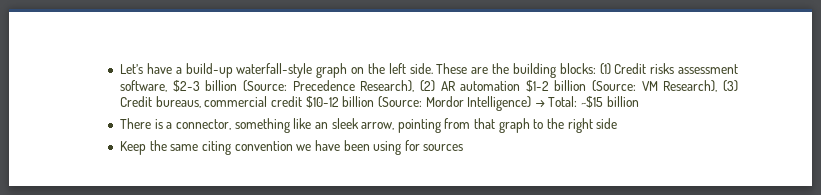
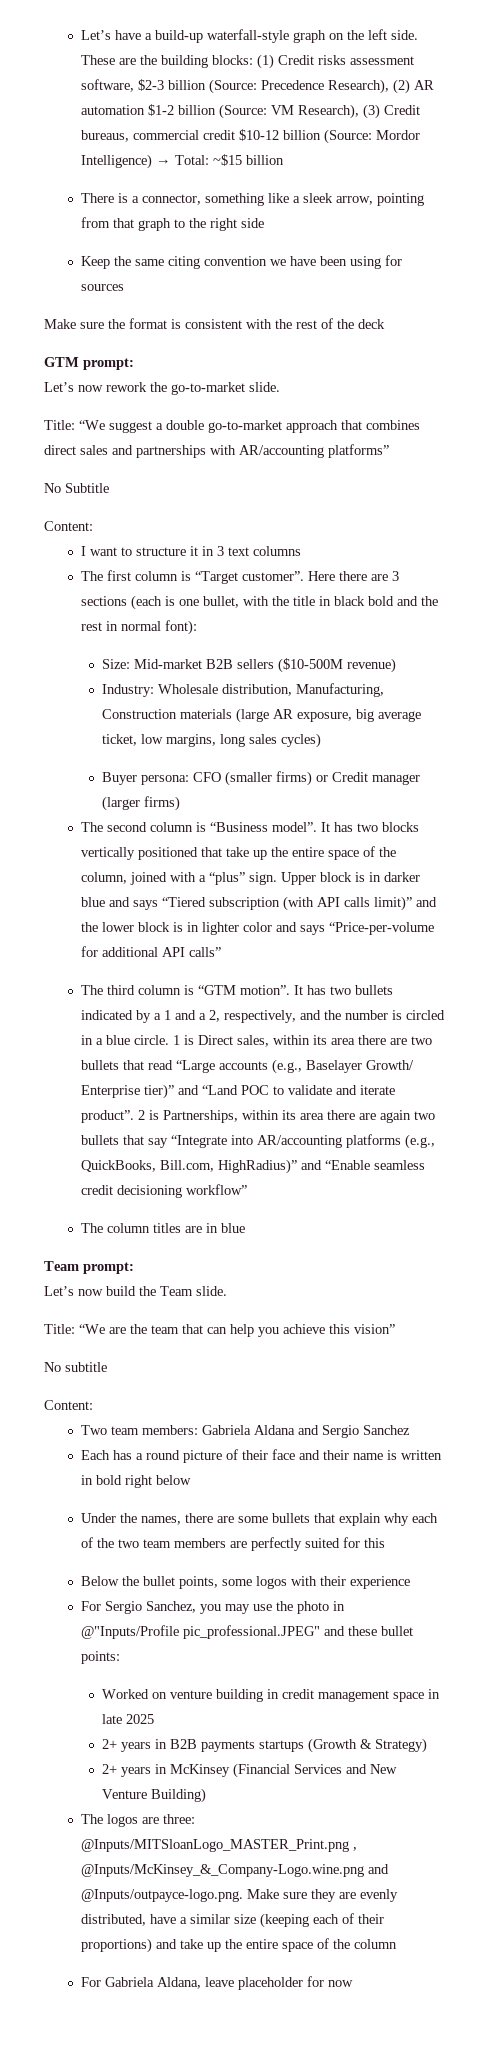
[314,122,328,129] an -> [293,196,301,203] a
(464, 147) none -> [44,318,385,329] [44,357,134,370] [44,382,280,395] [44,420,420,433] [44,444,389,458] [44,483,109,493] [44,521,93,531] [81,546,302,556] [81,570,400,584] [81,595,439,610] [81,620,198,635] [102,658,397,673] [102,683,385,697] [102,708,422,723] [102,733,322,748] [102,771,421,786] [102,796,181,811] [81,822,420,832] [81,846,397,860] [81,872,421,885] [81,896,438,911] [81,922,435,935] [81,946,222,957] [81,985,394,995] [81,1010,446,1023] [81,1035,433,1047] [81,1059,415,1074] [81,1084,396,1099] [81,1110,436,1123] [81,1134,436,1149] [81,1159,426,1174] [81,1184,248,1198] [81,1223,246,1233] [44,1261,134,1274] [44,1286,227,1296] [44,1324,395,1337] [44,1362,107,1372] [44,1400,93,1410] [81,1425,411,1438] [81,1449,443,1463] [81,1475,192,1488] [81,1513,439,1526] [81,1537,386,1551] [81,1576,411,1589] [81,1601,346,1614] [81,1625,414,1639] [81,1651,121,1664] [102,1689,441,1702] [102,1714,155,1724] [102,1738,428,1753] [102,1763,398,1778] [102,1788,207,1803] [81,1814,196,1827] [81,1839,358,1852] [81,1864,390,1877] [81,1889,399,1902] [81,1913,385,1928] [81,1938,398,1953] [81,1976,354,1990] // Make sure the format is consistent with the rest of the deck // GTM prompt: // Let’s now rework the go-to-market slide. // Title: “We suggest a double go-to-market approach that combines direct sales and partnerships with AR/accounting platforms” // No Subtitle // Content: // I want to structure it in 3 text columns // The first column is “Target customer”. Here there are 3 sections (each is one bullet, with the title in black bold and the rest in normal font): // Size: Mid-market B2B sellers ($10-500M revenue) // Industry: Wholesale distribution, Manufacturing, Construction materials (large AR exposure, big average ticket, low margins, long sales cycles) // Buyer persona: CFO (smaller firms) or Credit manager (larger firms) // The second column is “Business model”. It has two blocks vertically positioned that take up the entire space of the column, joined with a “plus” sign. Upper block is in darker blue and says “Tiered subscription (with API calls limit)” and the lower block is in lighter color and says “Price-per-volume for additional API calls” // The third column is “GTM motion”. It has two bullets indicated by a 1 and a 2, respectively, and the number is circled in a blue circle. 1 is Direct sales, within its area there are two bullets that read “Large accounts (e.g., Baselayer Growth/ Enterprise tier)” and “Land POC to validate and iterate product”. 2 is Partnerships, within its area there are again two bullets that say “Integrate into AR/accounting platforms (e.g., QuickBooks, Bill.com, HighRadius)” and “Enable seamless credit decisioning workflow” // The column titles are in blue // Team prompt: // Let’s now build the Team slide. // Title: “We are the team that can help you achieve this vision” // No subtitle // Content: // Two team members: Gabriela Aldana and Sergio Sanchez // Each has a round picture of their face and their name is written in bold right below // Under the names, there are some bullets that explain why each of the two team members are perfectly suited for this // Below the bullet points, some logos with their experience // For Sergio Sanchez, you may use the photo in @"Inputs/Profile pic_professional.JPEG" and these bullet points: // Worked on venture building in credit management space in late 2025 // 2+ years in B2B payments startups (Growth & Strategy) // 2+ years in McKinsey (Financial Services and New Venture Building) // The logos are three: @Inputs/MITSloanLogo_MASTER_Print.png , @Inputs/McKinsey_&_Company-Logo.wine.png and @Inputs/outpayce-logo.png. Make sure they are evenly distributed, have a similar size (keeping each of their proportions) and take up the entire space of the column // For Gabriela Aldana, leave placeholder for now

